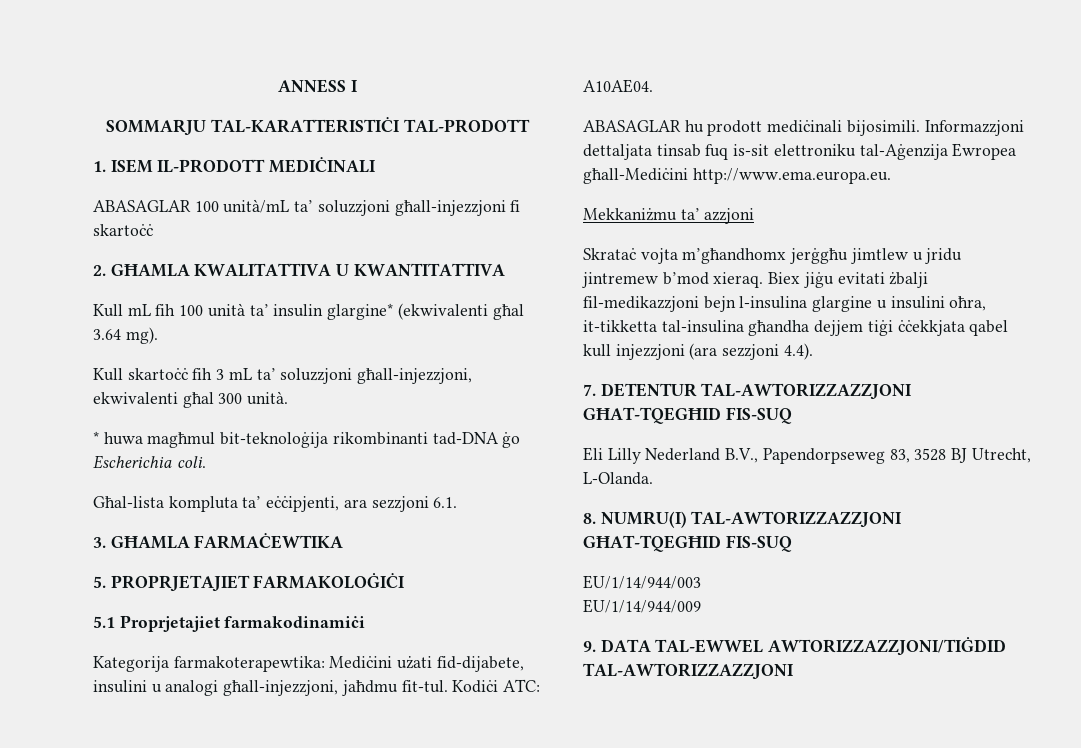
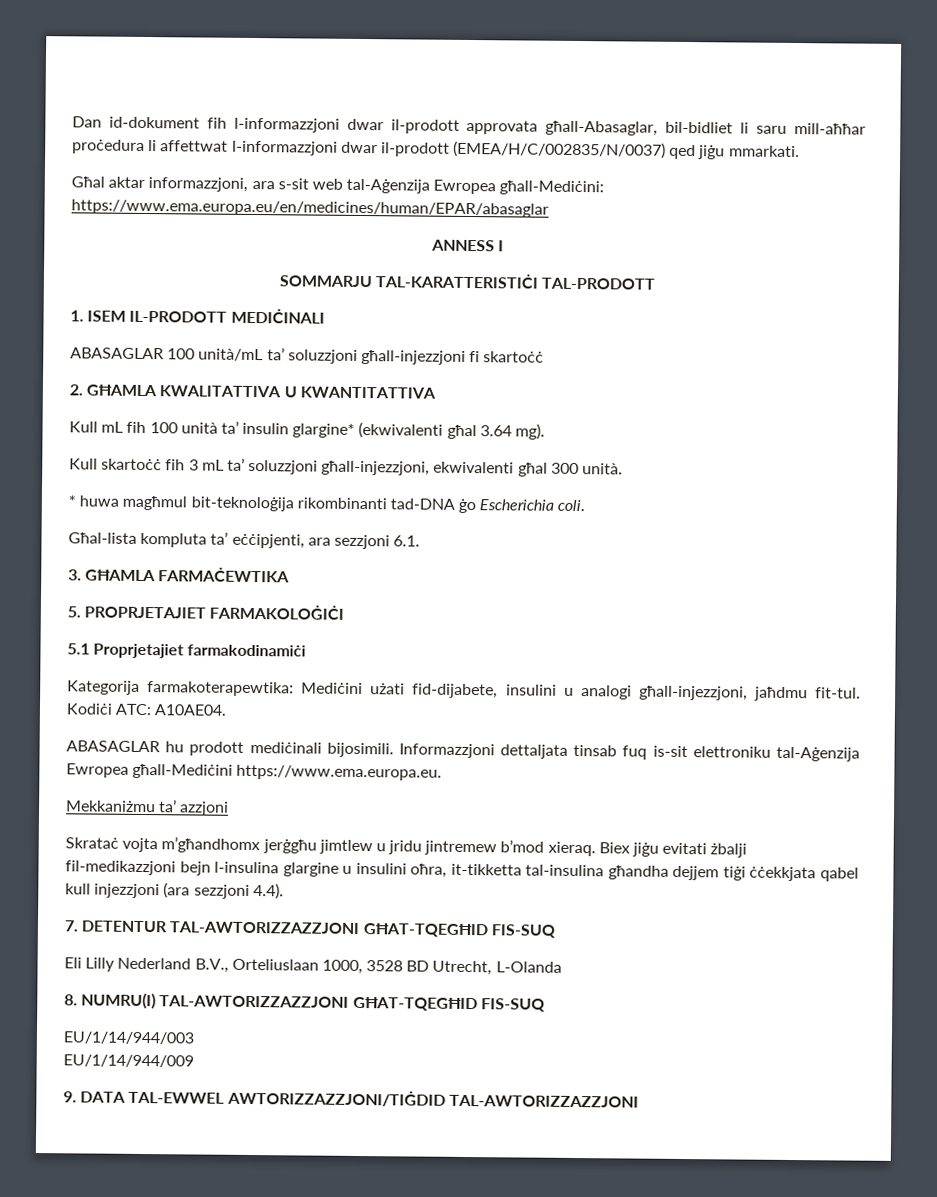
(278, 86) none -> [72,116,866,136] [72,139,800,160] [71,176,605,196] [71,199,549,218] Dan id-dokument fih l-informazzjoni dwar il-prodott approvata għall-Abasaglar, bil-bidliet li saru mill-aħħar proċedura li affettwat l-informazzjoni dwar il-prodott (EMEA/H/C/002835/N/0037) qed jiġu mmarkati. // Għal aktar informazzjoni, ara s-sit web tal-Aġenzija Ewropea għall-Mediċini: https://www.ema.europa.eu/en/medicines/human/EPAR/abasaglar //
[692,168,891,184] http://www.ema.europa.eu. -> [236,764,443,781] https://www.ema.europa.eu.
[762,448,1031,464] [583,472,653,485] Papendorpseweg 83, 3528 BJ Utrecht, L-Olanda. -> [231,958,562,976] Orteliuslaan 1000, 3528 BD Utrecht, L-Olanda

